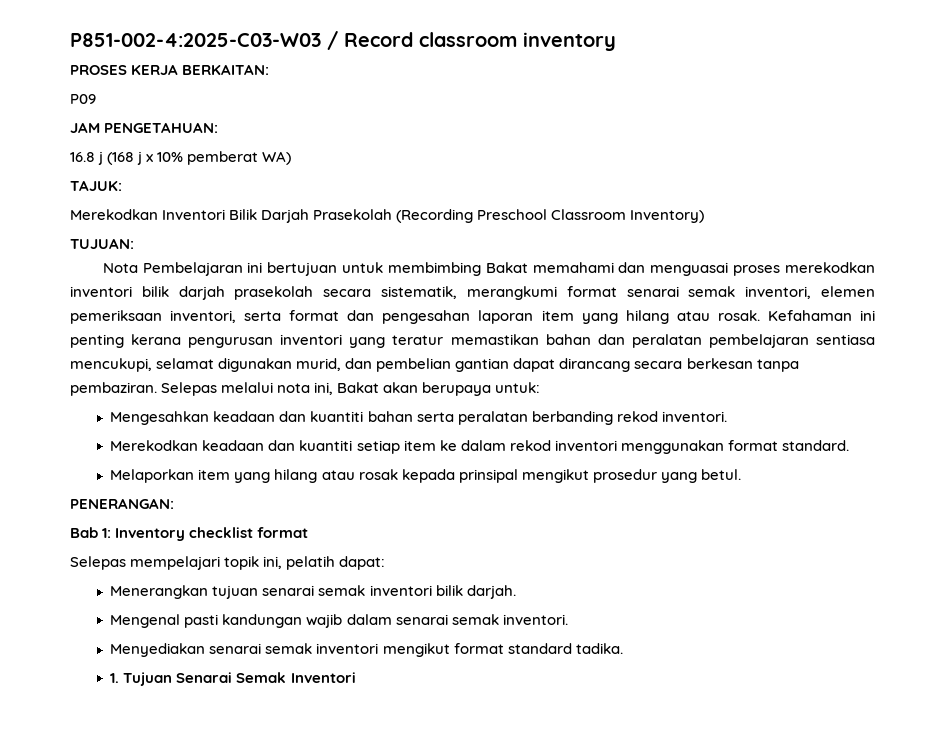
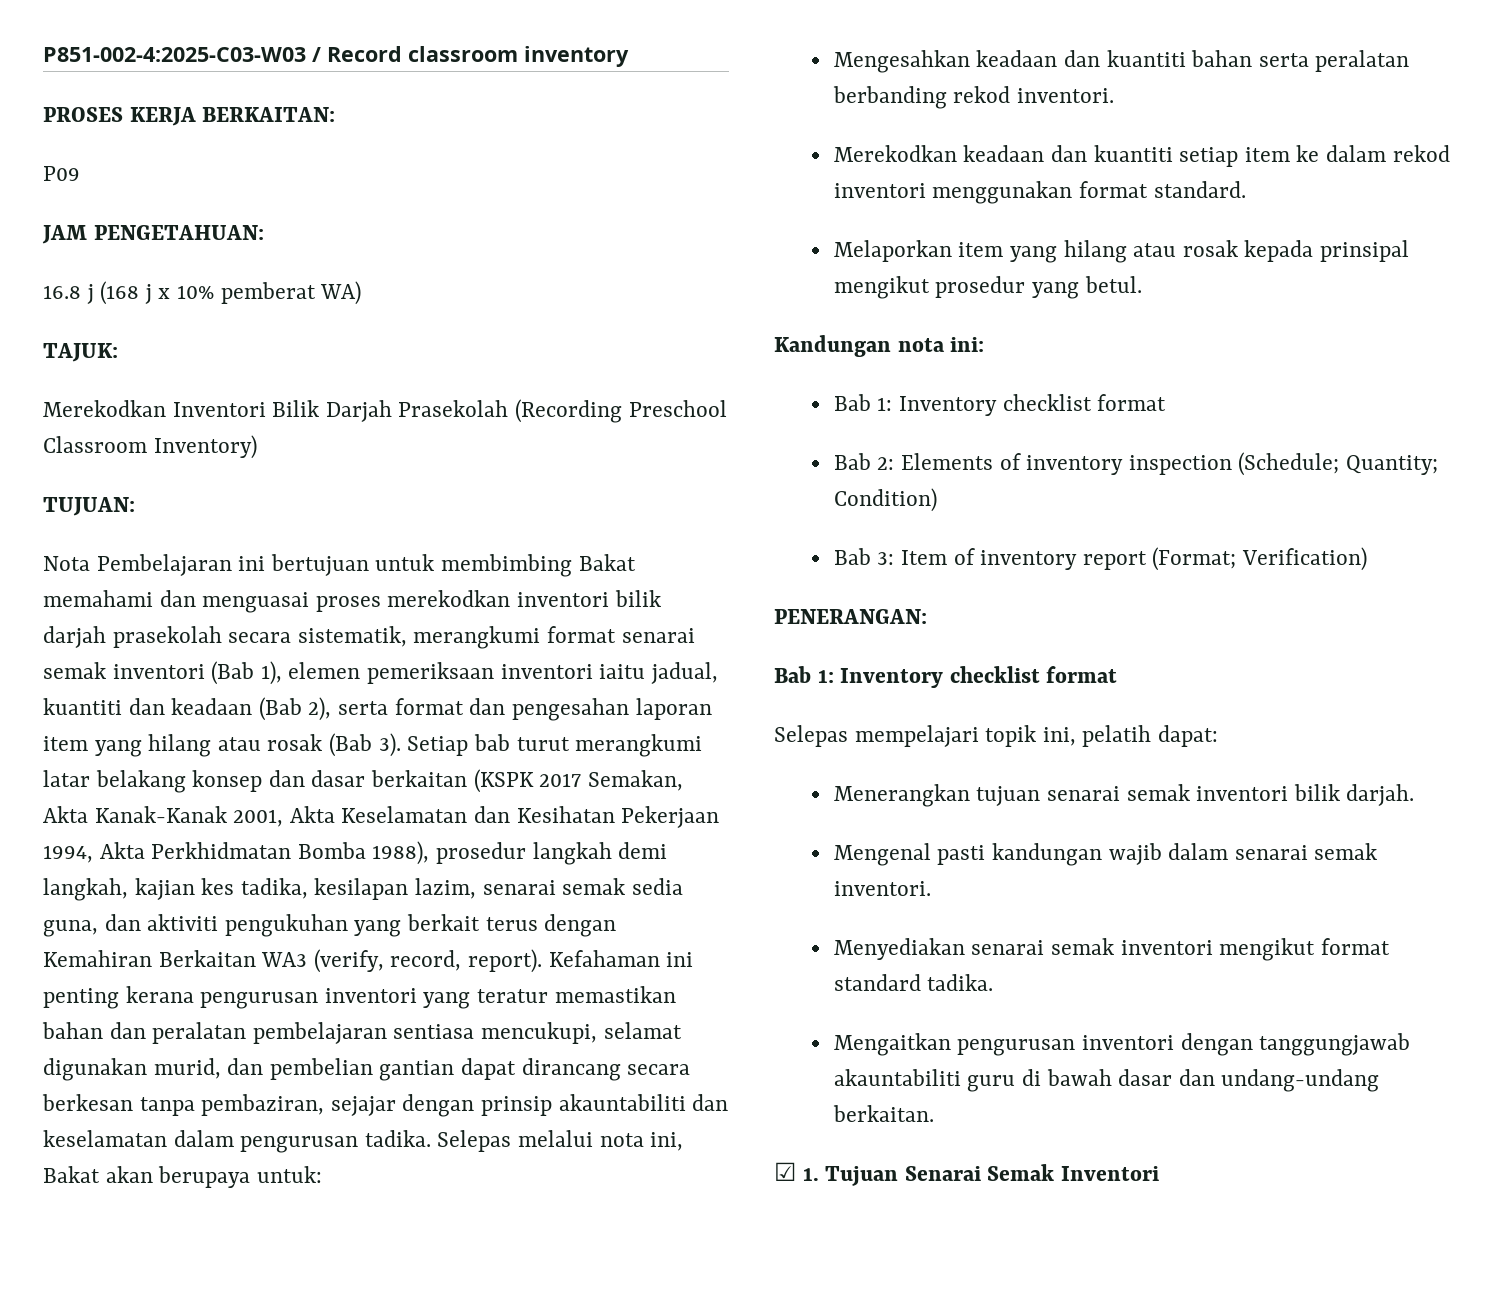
[745,286,876,299] [70,310,237,324] inventori, elemen pemeriksaan inventori, -> [112,661,718,685] [43,697,332,721] inventori (Bab 1), elemen pemeriksaan inventori iaitu jadual, kuantiti dan keadaan (Bab 2),
[717,310,760,321] rosak. -> [267,733,703,757] [43,769,683,793] [43,806,720,828] [43,841,668,865] [43,878,683,901] [43,914,617,937] [43,949,543,973] rosak (Bab 3). Setiap bab turut merangkumi latar belakang konsep dan dasar berkaitan (KSPK 2017 Semakan, Akta Kanak-Kanak 2001, Akta Keselamatan dan Kesihatan Pekerjaan 1994, Akta Perkhidmatan Bomba 1988), prosedur langkah demi langkah, kajian kes tadika, kesilapan lazim, senarai semak sedia guna, dan aktiviti pengukuhan yang berkait terus dengan Kemahiran Berkaitan WA3 (verify, record, report).
[70,382,157,396] pembaziran. -> [201,1094,729,1117] [43,1130,431,1153] pembaziran, sejajar dengan prinsip akauntabiliti dan keselamatan dalam pengurusan tadika.
(741, 474) none -> [774,335,985,357] [833,394,1167,416] [833,452,1438,476] [833,488,937,512] [833,547,1367,571] // Kandungan nota ini: // Bab 1: Inventory checklist format // Bab 2: Elements of inventory inspection (Schedule; Quantity; Condition) // Bab 3: Item of inventory report (Format; Verification)
(623, 648) none -> [833,1033,1411,1056] [833,1069,1380,1092] [832,1105,934,1122] [774,1162,796,1181] Mengaitkan pengurusan inventori dengan tanggungjawab akauntabiliti guru di bawah dasar dan undang-undang berkaitan. // ☑

